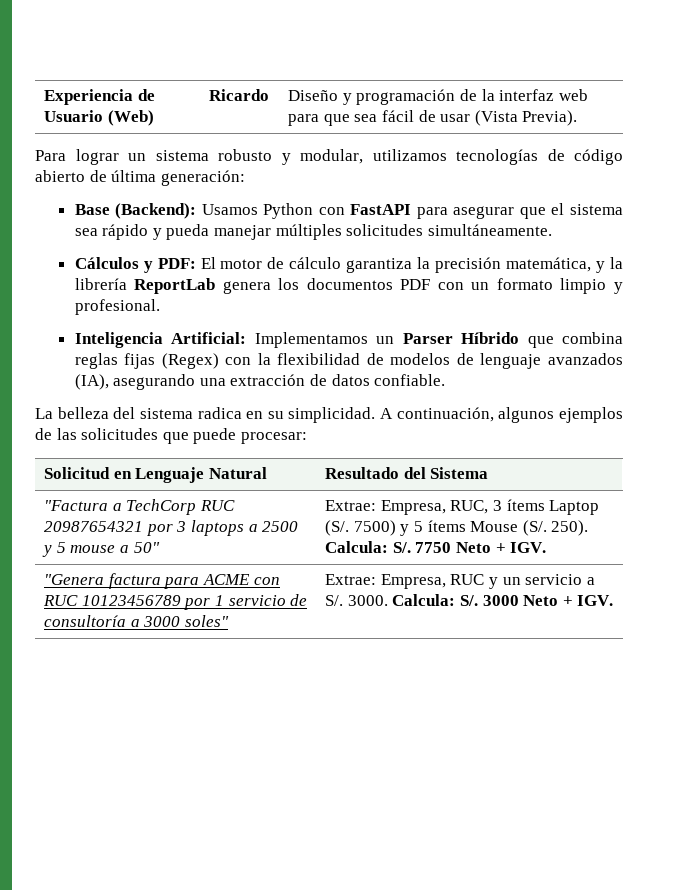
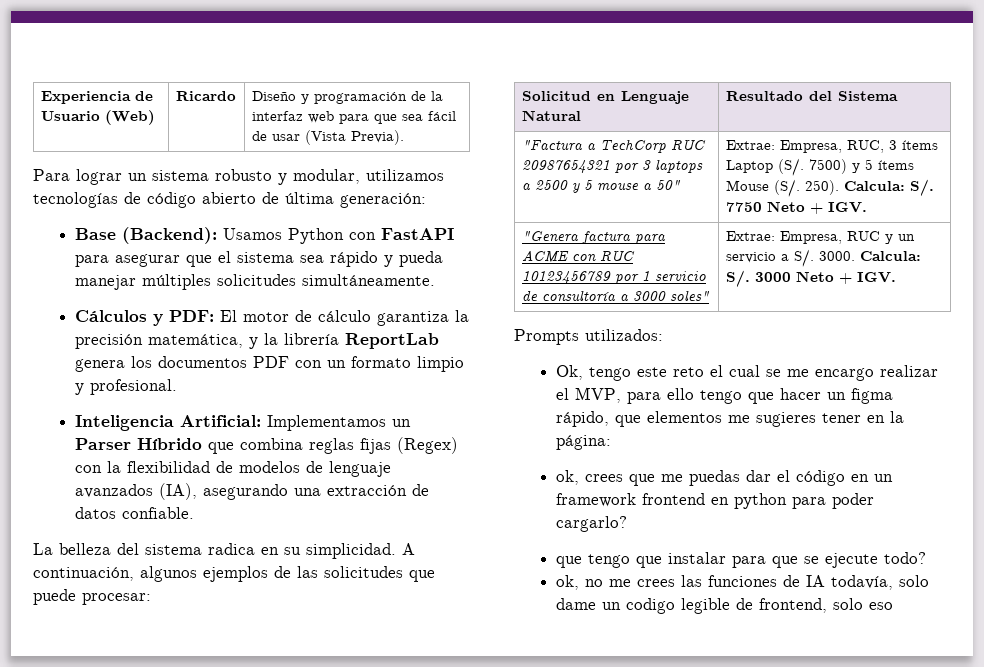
(614, 600) none -> [514,329,663,345] [556,365,939,381] [556,387,894,404] [556,411,905,427] [556,435,612,450] [556,470,894,486] [556,493,875,509] [556,516,628,532] [556,552,927,568] [556,575,930,590] [556,598,894,614] // Prompts utilizados: // Ok, tengo este reto el cual se me encargo realizar el MVP, para ello tengo que hacer un figma rápido, que elementos me sugieres tener en la página: // ok, crees que me puedas dar el código en un framework frontend en python para poder cargarlo? // que tengo que instalar para que se ejecute todo? // ok, no me crees las funciones de IA todavía, solo dame un codigo legible de frontend, solo eso

